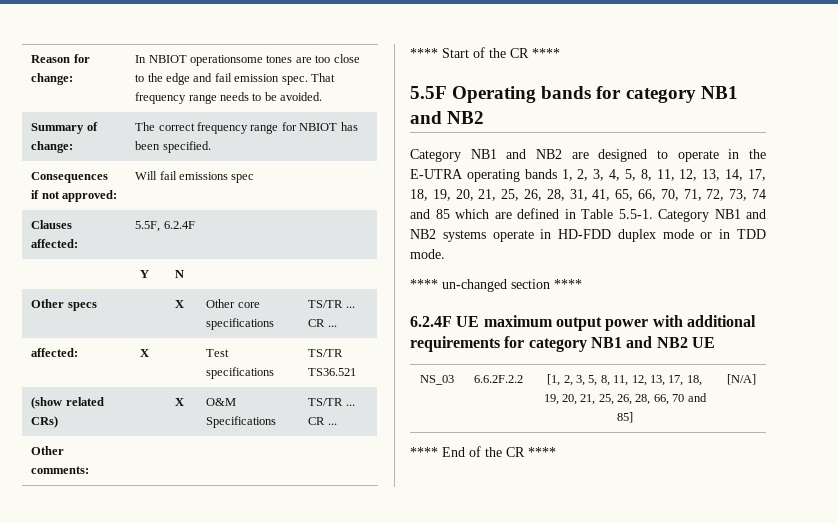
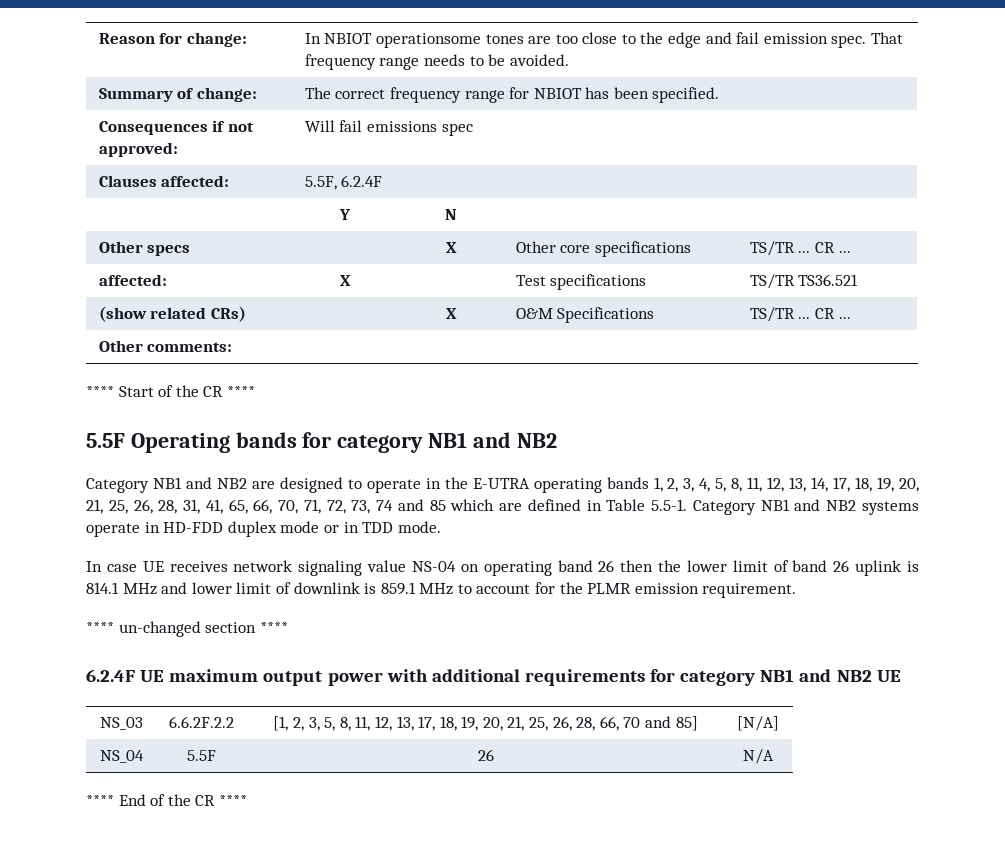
(445, 254) none -> [86,560,920,576] [86,582,797,598] // In case UE receives network signaling value NS-04 on operating band 26 then the lower limit of band 26 uplink is 814.1 MHz and lower limit of downlink is 859.1 MHz to account for the PLMR emission requirement.
(756, 379) none -> [99,750,144,763] [187,750,216,761] [477,749,494,761] [743,749,774,764] // NS_04 | 5.5F | 26 | N/A

